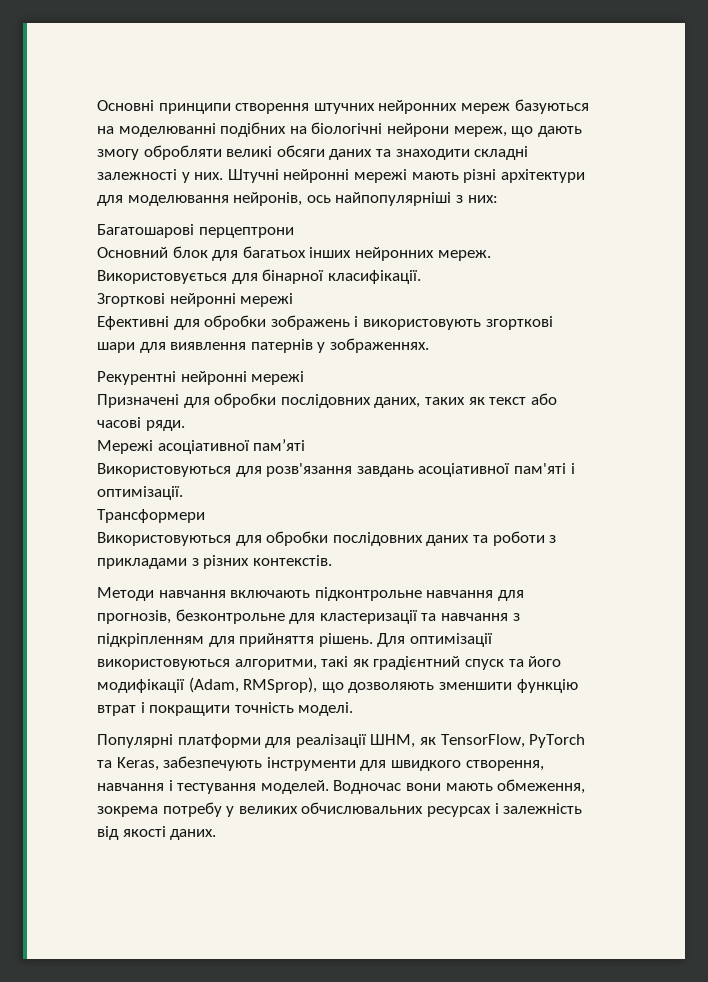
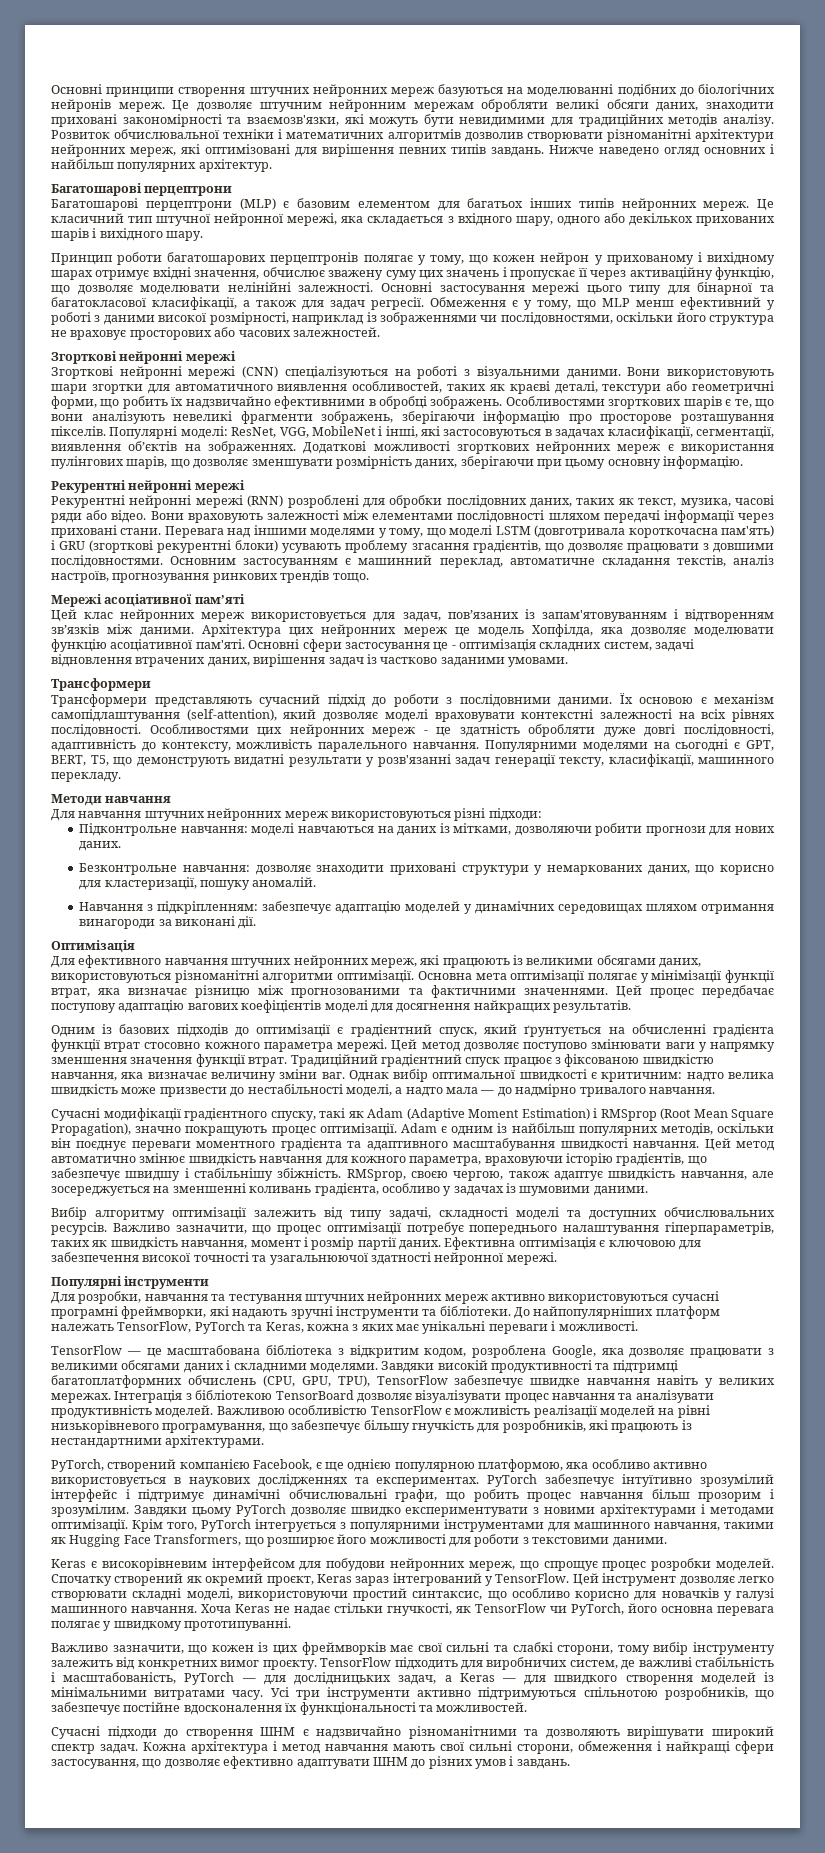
[289,122,582,137] [97,145,529,160] [97,169,585,183] [97,192,498,206] [97,224,294,238] [97,246,208,258] на біологічні нейрони мереж, що дають змогу обробляти великі обсяги даних та знаходити складні залежності у них. Штучні нейронні мережі мають різні архітектури для моделювання нейронів, ось найпопулярніші з них: // Багатошарові перцептрони // Основний блок -> [679,84,775,97] [51,99,774,112] [51,114,774,127] [51,129,774,142] [51,144,774,157] [51,159,272,172] [51,183,233,196] [51,198,430,211] до біологічних нейронів мереж. Це дозволяє штучним нейронним мережам обробляти великі обсяги даних, знаходити приховані закономірності та взаємозв'язки, які можуть бути невидимими для традиційних методів аналізу. Розвиток обчислювальної техніки і математичних алгоритмів дозволив створювати різноманітні архітектури нейронних мереж, які оптимізовані для вирішення певних типів завдань. Нижче наведено огляд основних і найбільш популярних архітектур. // Багатошарові перцептрони // Багатошарові перцептрони (MLP) є базовим елементом
(352, 252) none -> [578,198,614,208] типів
[97,269,421,284] [97,293,294,307] [97,315,553,330] [97,338,429,353] [97,371,305,385] [97,394,179,408] Використовується для бінарної класифікації. // Згорткові нейронні мережі // Ефективні для обробки зображень і використовують згорткові шари для виявлення патернів у зображеннях. // Рекурентні нейронні мережі // Призначені -> [757,199,774,211] [51,213,776,226] [51,228,204,241] [51,252,775,265] [51,267,775,280] [51,282,775,295] [51,297,775,310] [51,312,774,325] [51,327,380,340] [51,351,236,364] [51,366,775,379] [51,381,775,394] [51,396,775,409] [51,411,774,424] [51,426,774,439] [51,441,774,454] [51,456,744,469] [51,480,245,493] [51,495,359,508] Це класичний тип штучної нейронної мережі, яка складається з вхідного шару, одного або декількох прихованих шарів і вихідного шару. // Принцип роботи багатошарових перцептронів полягає у тому, що кожен нейрон у прихованому і вихідному шарах отримує вхідні значення, обчислює зважену суму цих значень і пропускає її через активаційну функцію, що дозволяє моделювати нелінійні залежності. Основні застосування мережі цього типу для бінарної та багатокласової класифікації, а також для задач регресії. Обмеження є у тому, що MLP менш ефективний у роботі з даними високої розмірності, наприклад із зображеннями чи послідовностями, оскільки його структура не враховує просторових або часових залежностей. // Згорткові нейронні мережі // Згорткові нейронні мережі (CNN) спеціалізуються на роботі з візуальними даними. Вони використовують шари згортки для автоматичного виявлення особливостей, таких як краєві деталі, текстури або геометричні форми, що робить їх надзвичайно ефективними в обробці зображень. Особливостями згорткових шарів є те, що вони аналізують невеликі фрагменти зображень, зберігаючи інформацію про просторове розташування пікселів. Популярні моделі: ResNet, VGG, MobileNet і інші, які застосовуються в задачах класифікації, сегментації, виявлення об’єктів на зображеннях. Додаткові можливості згорткових нейронних мереж є використання пулінгових шарів, що дозволяє зменшувати розмірність даних, зберігаючи при цьому основну інформацію. // Рекурентні нейронні мережі // Рекурентні нейронні мережі (RNN) розроблені
[489,393,557,405] [97,417,185,431] [97,439,306,454] [97,463,575,477] [97,486,183,500] [97,509,205,523] [97,531,557,546] [97,555,332,569] [97,587,524,601] [97,609,520,624] [97,633,493,647] [97,656,562,670] [97,677,578,693] [97,702,354,716] [97,734,586,748] [97,756,544,771] [97,779,586,794] [97,802,583,817] [97,826,217,840] текст або часові ряди. // Мережі асоціативної пам’яті // Використовуються для розв'язання завдань асоціативної пам'яті і оптимізації. // Трансформери // Використовуються для обробки послідовних даних та роботи з прикладами з різних контекстів. // Методи навчання включають підконтрольне навчання для прогнозів, безконтрольне для кластеризації та навчання з підкріпленням для прийняття рішень. Для оптимізації використовуються алгоритми, такі як градієнтний спуск та його модифікації (Adam, RMSprop), що дозволяють зменшити функцію втрат і покращити точність моделі. // Популярні платформи для реалізації ШНМ, як TensorFlow, PyTorch та Keras, забезпечують інструменти для швидкого створення, навчання і тестування моделей. Водночас вони мають обмеження, зокрема потребу у великих обчислювальних ресурсах і залежність від якості даних. -> [638,495,774,508] [51,510,774,523] [51,525,774,538] [51,540,775,553] [51,555,774,568] [51,570,369,583] [51,594,245,607] [51,609,774,622] [51,624,775,637] [51,639,695,652] [51,654,568,667] [51,678,151,691] [51,693,774,707] [51,709,776,722] [51,724,774,737] [51,739,775,752] [51,754,774,767] [51,772,121,782] [51,794,172,806] [51,808,542,821] [79,823,776,836] [79,841,122,851] [79,862,774,875] [79,877,317,890] [79,901,775,914] [79,916,257,929] [51,940,135,953] [51,955,702,968] [51,970,775,983] [51,985,775,998] [51,1000,631,1013] [51,1024,775,1037] [51,1039,776,1052] [51,1054,714,1067] [51,1069,774,1082] [51,1084,715,1097] [51,1108,774,1121] [51,1123,774,1136] [51,1138,776,1151] [51,1153,707,1166] [51,1168,775,1181] [51,1183,648,1196] [51,1207,775,1220] [51,1222,774,1235] [51,1237,701,1250] [51,1252,557,1265] [51,1276,210,1289] [51,1291,719,1304] [51,1306,720,1319] [51,1321,638,1334] [51,1345,774,1358] [51,1360,678,1373] [51,1375,775,1388] [51,1390,714,1403] [51,1405,710,1418] [51,1420,692,1433] [51,1435,265,1448] [51,1459,708,1472] [51,1474,775,1487] [51,1489,774,1502] [51,1504,774,1517] [51,1519,774,1532] [51,1534,667,1547] [51,1558,775,1571] [51,1573,774,1586] [51,1588,774,1601] [51,1603,774,1616] [51,1618,292,1631] [51,1642,776,1655] [51,1657,774,1670] [51,1672,774,1685] [51,1687,774,1700] [51,1702,528,1715] [51,1726,774,1739] [51,1741,774,1754] [51,1756,570,1769] текст, музика, часові ряди або відео. Вони враховують залежності між елементами послідовності шляхом передачі інформації через приховані стани. Перевага над іншими моделями у тому, що моделі LSTM (довготривала короткочасна пам'ять) і GRU (згорткові рекурентні блоки) усувають проблему згасання градієнтів, що дозволяє працювати з довшими послідовностями. Основним застосуванням є машинний переклад, автоматичне складання текстів, аналіз настроїв, прогнозування ринкових трендів тощо. // Мережі асоціативної пам’яті // Цей клас нейронних мереж використовується для задач, пов’язаних із запам'ятовуванням і відтворенням зв’язків між даними. Архітектура цих нейронних мереж це модель Хопфілда, яка дозволяє моделювати функцію асоціативної пам'яті. Основні сфери застосування це - оптимізація складних систем, задачі відновлення втрачених даних, вирішення задач із частково заданими умовами. // Трансформери // Трансформери представляють сучасний підхід до роботи з послідовними даними. Їх основою є механізм самопідлаштування (self-attention), який дозволяє моделі враховувати контекстні залежності на всіх рівнях послідовності. Особливостями цих нейронних мереж - це здатність обробляти дуже довгі послідовності, адаптивність до контексту, можливість паралельного навчання. Популярними моделями на сьогодні є GPT, BERT, T5, що демонструють видатні результати у розв'язанні задач генерації тексту, класифікації, машинного перекладу. // Методи навчання // Для навчання штучних нейронних мереж використовуються різні підходи: // Підконтрольне навчання: моделі навчаються на даних із мітками, дозволяючи робити прогнози для нових даних. // Безконтрольне навчання: дозволяє знаходити приховані структури у немаркованих даних, що корисно для кластеризації, пошуку аномалій. // Навчання з підкріпленням: забезпечує адаптацію моделей у динамічних середовищах шляхом отримання винагороди за виконані дії. // Оптимізація // Для ефективного навчання штучних нейронних мереж, які працюють із великими обсягами даних, використовуються різноманітні алгоритми оптимізації. Основна мета оптимізації полягає у мінімізації функції втрат, яка визначає різницю між прогнозованими та фактичними значеннями. Цей процес передбачає поступову адаптацію вагових коефіцієнтів моделі для досягнення найкращих результатів. // Одним із базових підходів до оптимізації є градієнтний спуск, який ґрунтується на обчисленні градієнта функції втрат стосовно кожного параметра мережі. Цей метод дозволяє поступово змінювати ваги у напрямку зменшення значення функції втрат. Традиційний градієнтний спуск працює з фіксованою швидкістю навчання, яка визначає величину зміни ваг. Однак вибір оптимальної швидкості є критичним: надто велика швидкість може призвести до нестабільності моделі, а надто мала — до надмірно тривалого навчання. // Сучасні модифікації градієнтного спуску, такі як Adam (Adaptive Moment Estimation) і RMSprop (Root Mean Square Propagation), значно покращують процес оптимізації. Adam є одним із найбільш популярних методів, оскільки він поєднує переваги моментного градієнта та адаптивного масштабування швидкості навчання. Цей метод автоматично змінює швидкість навчання для кожного параметра, враховуючи історію градієнтів, що забезпечує швидшу і стабільнішу збіжність. RMSprop, своєю чергою, також адаптує швидкість навчання, але зосереджується на зменшенні коливань градієнта, особливо у задачах із шумовими даними. // Вибір алгоритму оптимізації залежить від типу задачі, складності моделі та доступних обчислювальних ресурсів. Важливо зазначити, що процес оптимізації потребує попереднього налаштування гіперпараметрів, таких як швидкість навчання, момент і розмір партії даних. Ефективна оптимізація є ключовою для забезпечення високої точності та узагальнюючої здатності нейронної мережі. // Популярні інструменти // Для розробки, навчання та тестування штучних нейронних мереж активно використовуються сучасні програмні фреймворки, які надають зручні інструменти та бібліотеки. До найпопулярніших платформ належать TensorFlow, PyTorch та Keras, кожна з яких має унікальні переваги і можливості. // TensorFlow — це масштабована бібліотека з відкритим кодом, розроблена Google, яка дозволяє працювати з великими обсягами даних і складними моделями. Завдяки високій продуктивності та підтримці багатоплатформних обчислень (CPU, GPU, TPU), TensorFlow забезпечує швидке навчання навіть у великих мережах. Інтеграція з бібліотекою TensorBoard дозволяє візуалізувати процес навчання та аналізувати продуктивність моделей. Важливою особливістю TensorFlow є можливість реалізації моделей на рівні низькорівневого програмування, що забезпечує більшу гнучкість для розробників, які працюють із нестандартними архітектурами. // PyTorch, створений компанією Facebook, є ще однією популярною платформою, яка особливо активно використовується в наукових дослідженнях та експериментах. PyTorch забезпечує інтуїтивно зрозумілий інтерфейс і підтримує динамічні обчислювальні графи, що робить процес навчання більш прозорим і зрозумілим. Завдяки цьому PyTorch дозволяє швидко експериментувати з новими архітектурами і методами оптимізації. Крім того, PyTorch інтегрується з популярними інструментами для машинного навчання, такими як Hugging Face Transformers, що розширює його можливості для роботи з текстовими даними. // Keras є високорівневим інтерфейсом для побудови нейронних мереж, що спрощує процес розробки моделей. Спочатку створений як окремий проєкт, Keras зараз інтегрований у TensorFlow. Цей інструмент дозволяє легко створювати складні моделі, використовуючи простий синтаксис, що особливо корисно для новачків у галузі машинного навчання. Хоча Keras не надає стільки гнучкості, як TensorFlow чи PyTorch, його основна перевага полягає у швидкому прототипуванні. // Важливо зазначити, що кожен із цих фреймворків має свої сильні та слабкі сторони, тому вибір інструменту залежить від конкретних вимог проєкту. TensorFlow підходить для виробничих систем, де важливі стабільність і масштабованість, PyTorch — для дослідницьких задач, а Keras — для швидкого створення моделей із мінімальними витратами часу. Усі три інструменти активно підтримуються спільнотою розробників, що забезпечує постійне вдосконалення їх функціональності та можливостей. // Сучасні підходи до створення ШНМ є надзвичайно різноманітними та дозволяють вирішувати широкий спектр задач. Кожна архітектура і метод навчання мають свої сильні сторони, обмеження і найкращі сфери застосування, що дозволяє ефективно адаптувати ШНМ до різних умов і завдань.

